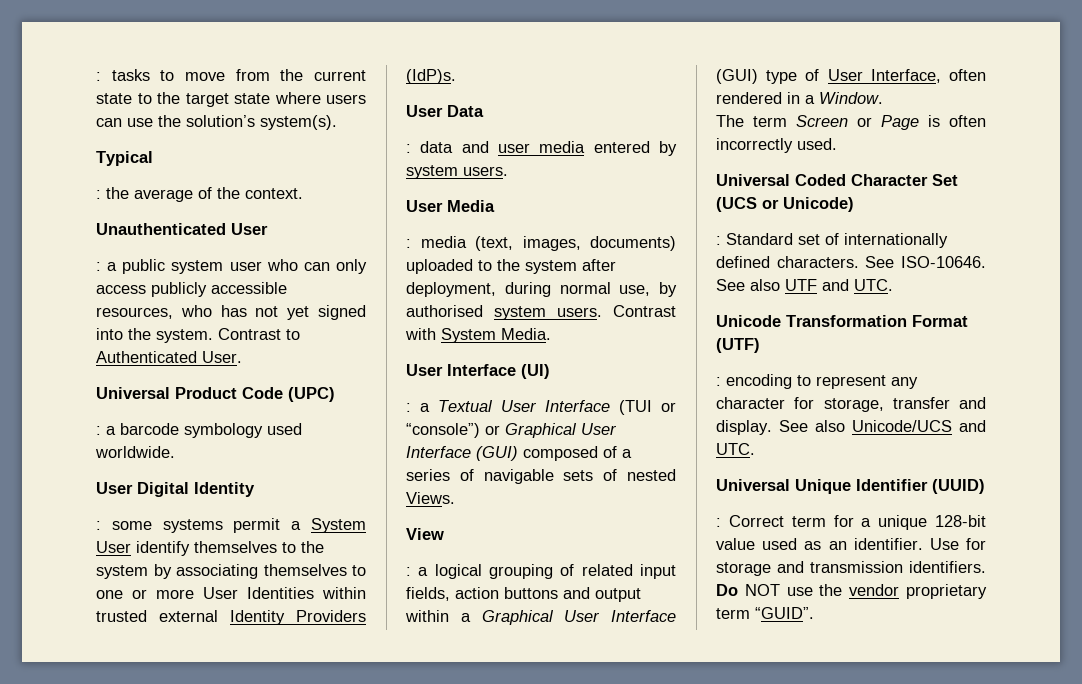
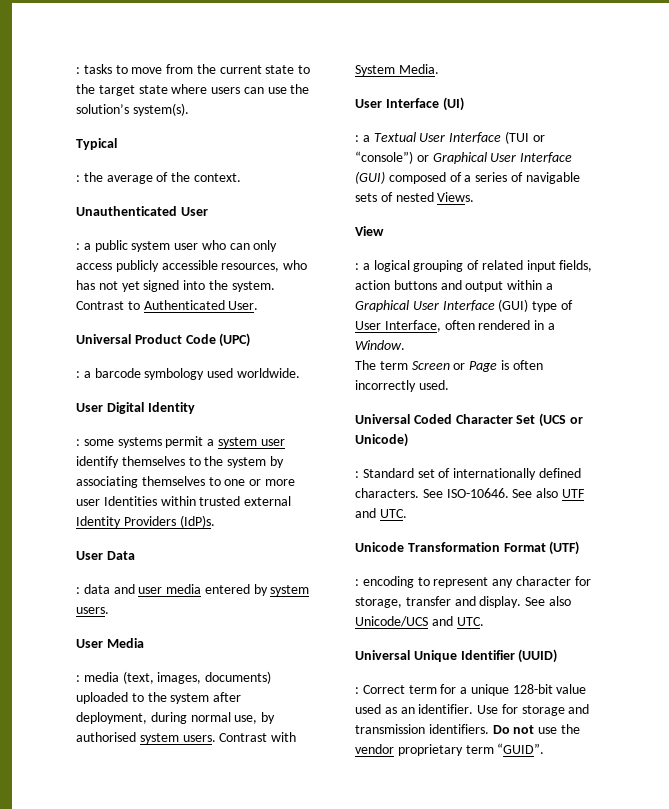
[311,518,366,533] [96,541,131,553] System User -> [217,437,285,448] system user
[203,587,238,599] User -> [76,499,100,506] user
[744,584,780,596] NOT -> [513,725,535,734] not

